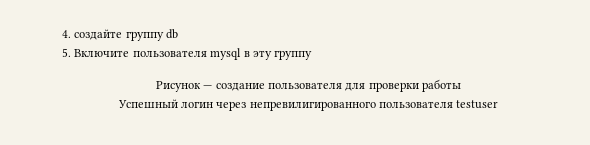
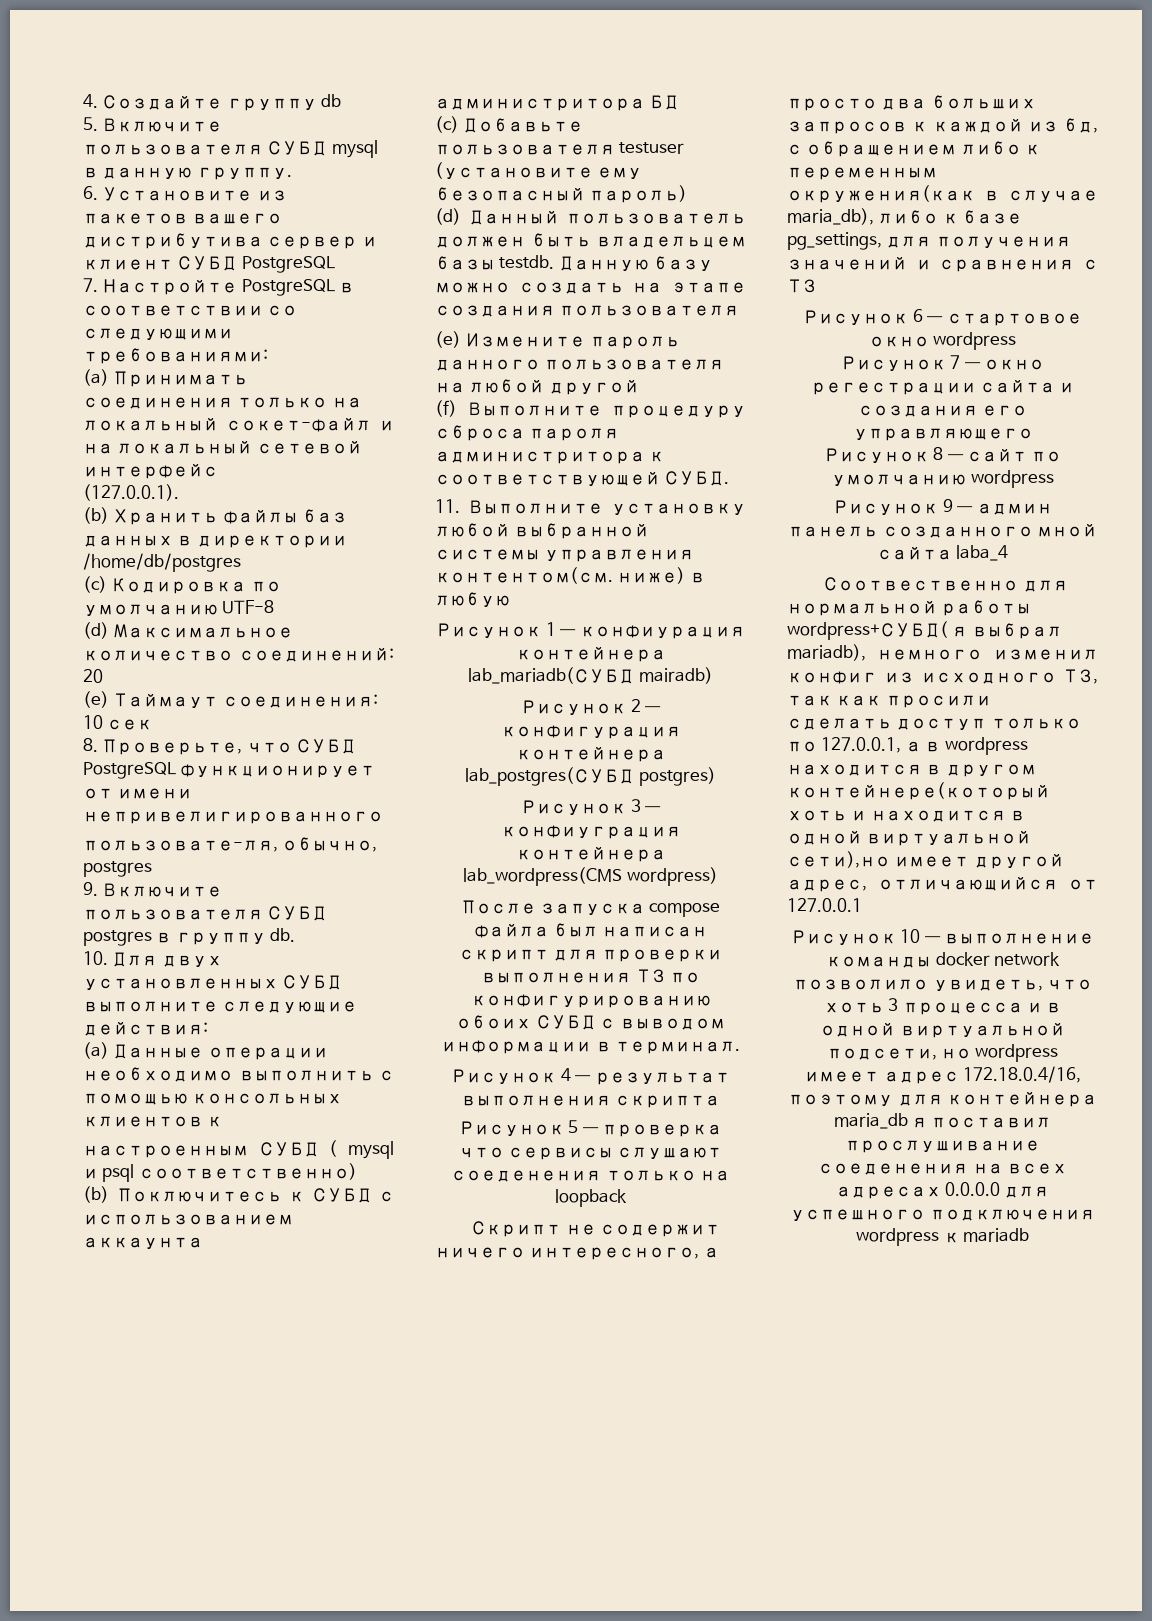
[74,29,123,40] создайте -> [102,95,223,110] Создайте
(207, 53) none -> [267,141,328,156] СУБД
[252,50,313,60] [155,79,462,92] [117,99,499,111] эту группу // Рисунок — создание пользователя для проверки работы // Успешный логин через непревилигированного пользователя testuser -> [102,167,292,180] [83,186,287,201] [83,213,283,224] [83,233,377,249] [83,256,335,273] [83,278,355,296] [83,305,298,316] [83,328,233,341] [83,348,268,364] [83,369,249,387] [83,397,362,409] [83,418,394,432] [83,441,362,454] [83,464,218,479] [83,484,179,501] [83,507,348,525] [83,535,347,548] [83,553,241,572] [83,576,281,594] [83,600,275,617] [83,622,294,639] [83,648,394,662] [83,669,103,683] [83,691,378,709] [83,715,153,730] [83,738,357,755] [83,762,376,779] [83,788,193,799] [83,811,383,824] [83,837,378,852] [83,861,152,877] [83,882,223,897] [83,906,328,921] [83,928,296,946] [83,951,222,968] [83,975,343,991] [83,1001,358,1014] [83,1022,208,1036] [83,1042,328,1060] [83,1067,394,1082] [83,1093,343,1105] [83,1116,223,1127] [83,1140,394,1159] [83,1163,357,1182] [83,1186,394,1203] [83,1214,293,1225] [83,1237,203,1250] [435,95,680,111] [435,116,584,133] [435,142,685,155] [435,162,643,180] [435,185,688,203] [435,208,746,225] [435,233,746,248] [435,255,714,272] [435,282,746,294] [435,305,740,317] [435,331,680,349] [435,359,725,371] [435,379,639,395] [435,400,746,418] [435,425,620,441] [435,451,665,464] [435,471,730,487] [435,499,746,516] [435,523,650,539] [435,549,695,562] [435,567,705,584] [435,592,510,608] [436,622,745,639] [515,647,666,662] [468,667,713,684] [521,699,661,716] [500,725,681,739] [515,747,666,762] [465,767,716,786] [521,799,661,816] [500,825,681,839] [515,847,666,862] [463,867,718,886] [460,900,721,917] [473,923,708,938] [458,949,723,962] [481,969,700,983] [470,994,711,1008] [456,1015,725,1030] [441,1040,740,1054] [451,1068,730,1085] [460,1095,721,1108] [458,1120,723,1137] [458,1147,723,1160] [451,1170,730,1182] [555,1189,627,1207] [471,1221,721,1237] [435,1247,719,1260] [787,95,1036,111] [787,118,1098,134] [787,141,1041,157] [787,167,937,180] [787,185,1098,203] [787,208,1023,225] [787,232,1071,250] [787,257,1098,272] [787,279,817,293] [803,309,1082,326] [868,332,1017,350] [840,355,1045,372] [810,380,1075,395] [857,405,1028,417] [852,428,1033,441] [823,447,1062,464] [831,470,1054,488] [833,499,1052,516] [788,524,1097,538] [876,545,1009,561] [823,577,1068,592] [787,600,1032,616] [787,621,1062,640] [787,644,1098,661] [787,669,1098,684] [787,695,991,708] [787,718,1081,731] [787,737,1028,755] [787,764,1036,777] [787,782,1050,800] [787,810,1026,822] [787,831,1032,846] [787,851,1064,869] [787,877,1098,892] [787,898,862,912] [790,929,1095,946] [826,952,1060,968] [793,979,1092,992] [823,998,1062,1015] [820,1023,1065,1038] [826,1044,1059,1062] [804,1066,1081,1084] [788,1092,1097,1107] [833,1113,1052,1129] [845,1140,1040,1153] [818,1163,1067,1175] [835,1182,1050,1199] [790,1209,1095,1222] [856,1228,1029,1246] данную группу. // 6. Установите из пакетов вашего дистрибутива сервер и клиент СУБД PostgreSQL // 7. Настройте PostgreSQL в соответствии со следующими требованиями: // (a) Принимать соединения только на локальный сокет-файл и на локальный сетевой интерфейс // (127.0.0.1). // (b) Хранить файлы баз данных в директории /home/db/postgres // (c) Кодировка по умолчанию UTF-8 // (d) Максимальное количество соединений: 20 // (e) Таймаут соединения: 10 сек // 8. Проверьте, что СУБД PostgreSQL функционирует от имени непривелигированного // пользовате-ля, обычно, postgres // 9. Включите пользователя СУБД postgres в группу db. // 10. Для двух установленных СУБД выполните следующие действия: // (a) Данные операции необходимо выполнить с помощью консольных клиентов к // настроенным СУБД ( mysql и psql соответственно) // (b) Поключитесь к СУБД с использованием аккаунта администритора БД // (c) Добавьте пользователя testuser (установите ему безопасный пароль) // (d) Данный пользователь должен быть владельцем базы testdb. Данную базу можно создать на этапе создания пользователя // (e) Измените пароль данного пользователя на любой другой // (f) Выполните процедуру сброса пароля администритора к соответствующей СУБД. // 11. Выполните установку любой выбранной системы управления контентом(см. ниже) в любую // Рисунок 1 — конфиурация контейнера lab_mariadb(СУБД mairadb) // Рисунок 2 — конфигурация контейнера lab_postgres(СУБД postgres) // Рисунок 3 — конфиуграция контейнера lab_wordpress(CMS wordpress) // После запуска compose файла был написан скрипт для проверки выполнения ТЗ по конфигурированию обоих СУБД с выводом информации в терминал. // Рисунок 4 — результат выполнения скрипта // Рисунок 5 — проверка что сервисы слушают соеденения только на loopback // Скрипт не содержит ничего интересного, а просто два больших запросов к каждой из бд, с обращением либо к переменным окружения(как в случае maria_db), либо к базе pg_settings, для получения значений и сравнения с ТЗ // Рисунок 6 — стартовое окно wordpress // Рисунок 7 — окно регестрации сайта и создания его управляющего // Рисунок 8 — сайт по умолчанию wordpress // Рисунок 9 — админ панель созданного мной сайта laba_4 // Соотвественно для нормальной работы wordpress+СУБД( я выбрал mariadb), немного изменил конфиг из исходного ТЗ, так как просили сделать доступ только по 127.0.0.1, а в wordpress находится в другом контейнере(который хоть и находится в одной виртуальной сети),но имеет другой адрес, отличающийся от 127.0.0.1 // Рисунок 10 — выполнение команды docker network позволило увидеть, что хоть 3 процесса и в одной виртуальной подсети, но wordpress имеет адрес 172.18.0.4/16, поэтому для контейнера maria_db я поставил прослушивание соеденения на всех адресах 0.0.0.0 для успешного подключения wordpress к mariadb

